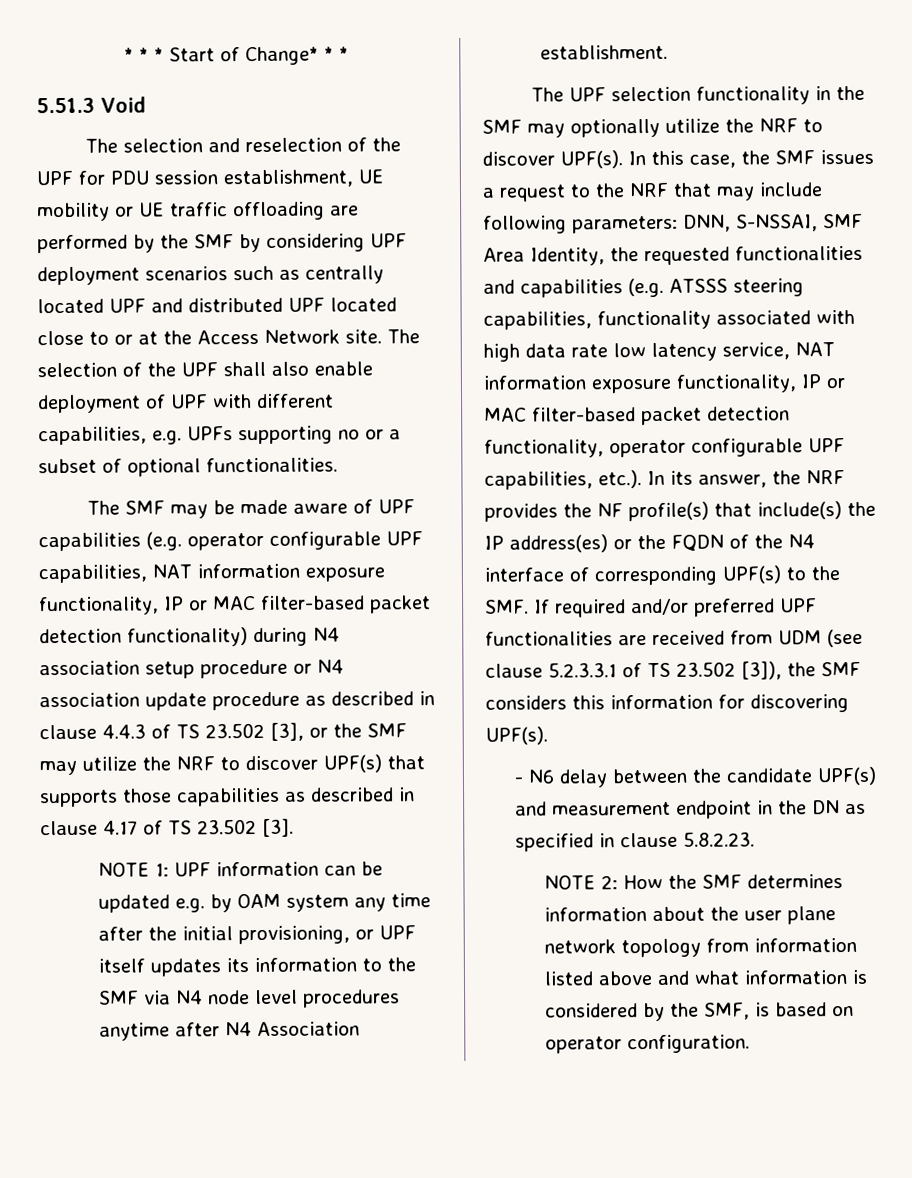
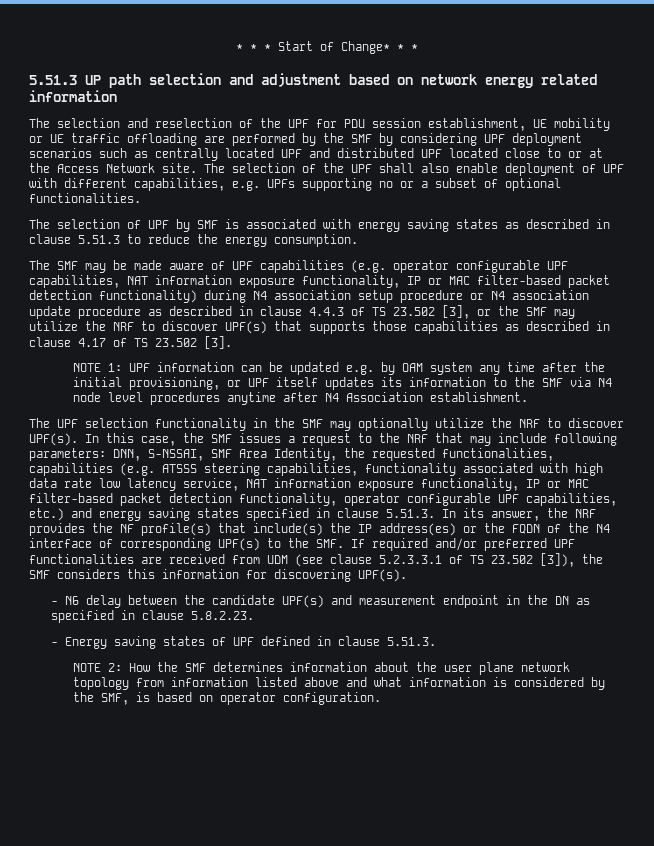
[100,96,146,113] Void -> [85,73,597,88] [29,90,117,102] UP path selection and adjustment based on network energy related information
(338, 465) none -> [29,219,610,232] [29,234,358,247] // The selection of UPF by SMF is associated with energy saving states as described in clause 5.51.3 to reduce the energy consumption.
[735,245,863,261] [483,279,515,294] functionalities and -> [442,448,554,461] functionalities,
[598,470,642,489] etc.). -> [29,508,435,521] etc.) and energy saving states specified in clause 5.51.3.
(755, 839) none -> [51,636,437,649] // - Energy saving states of UPF defined in clause 5.51.3.

